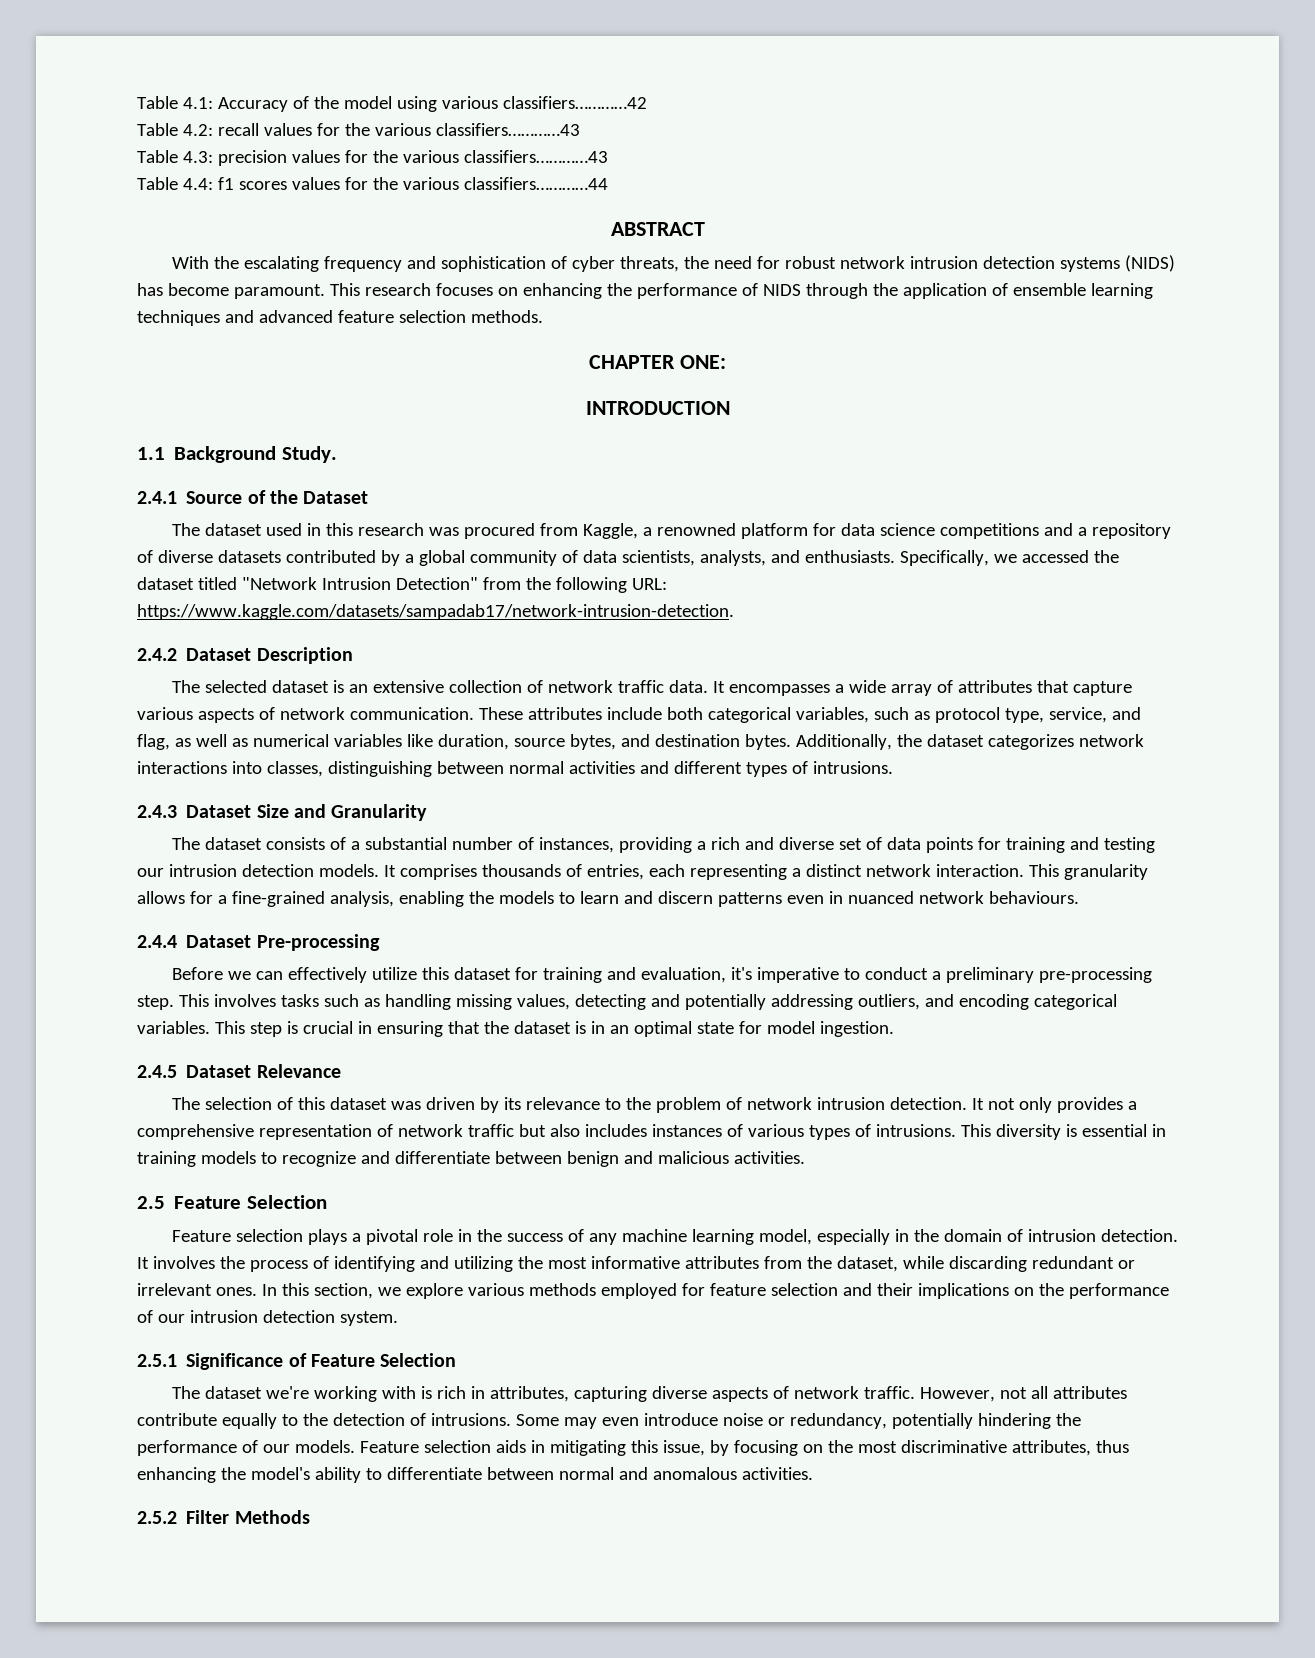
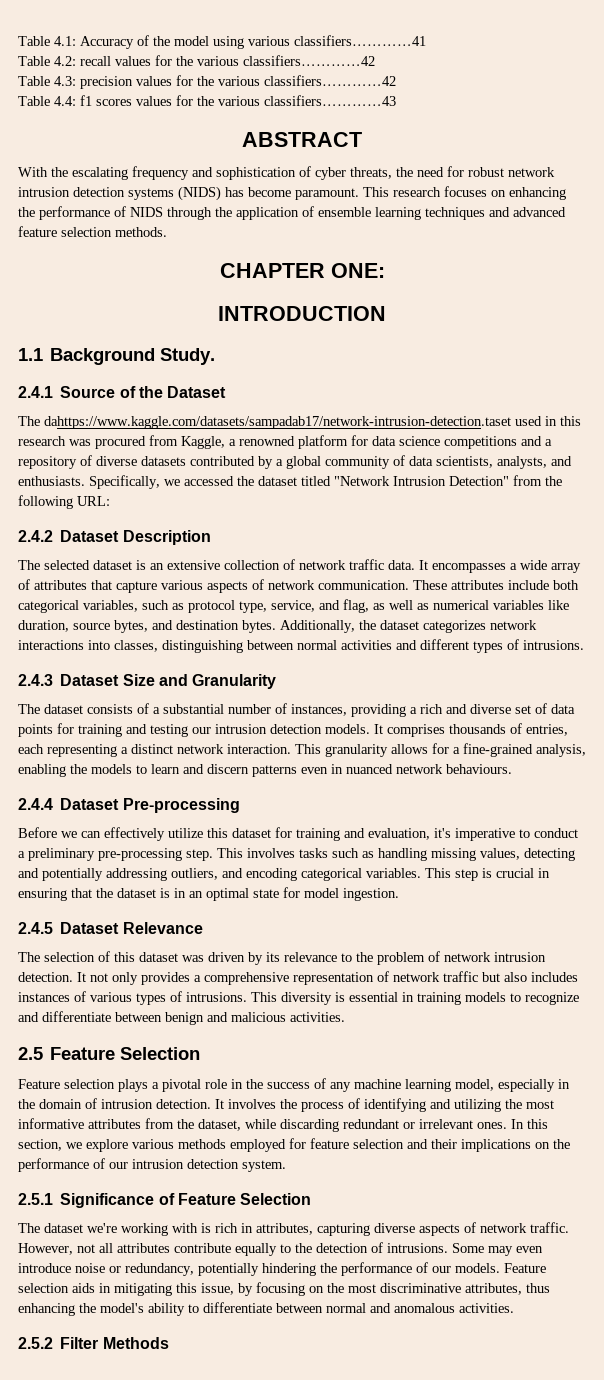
[502,96,647,109] classifiers…………42 -> [294,35,426,46] classifiers…………41
[435,123,580,136] classifiers…………43 -> [243,55,375,66] classifiers…………42
[463,150,608,163] classifiers…………43 -> [264,75,396,86] classifiers…………42
[463,177,608,190] classifiers…………44 -> [264,95,396,106] classifiers…………43
[204,523,262,536] dataset -> [44,416,511,429] dahttps://www.kaggle.com/datasets/sampadab17/network-intrusion-detection.taset
[137,604,734,620] https://www.kaggle.com/datasets/sampadab17/network-intrusion-detection. -> (110, 501) none

